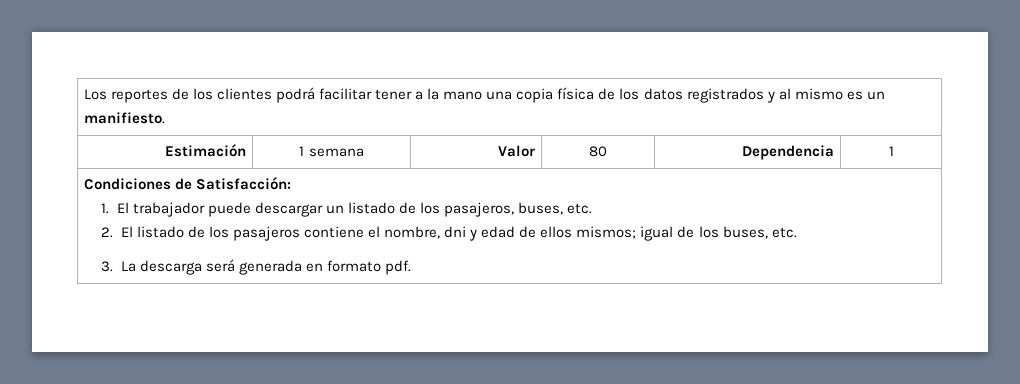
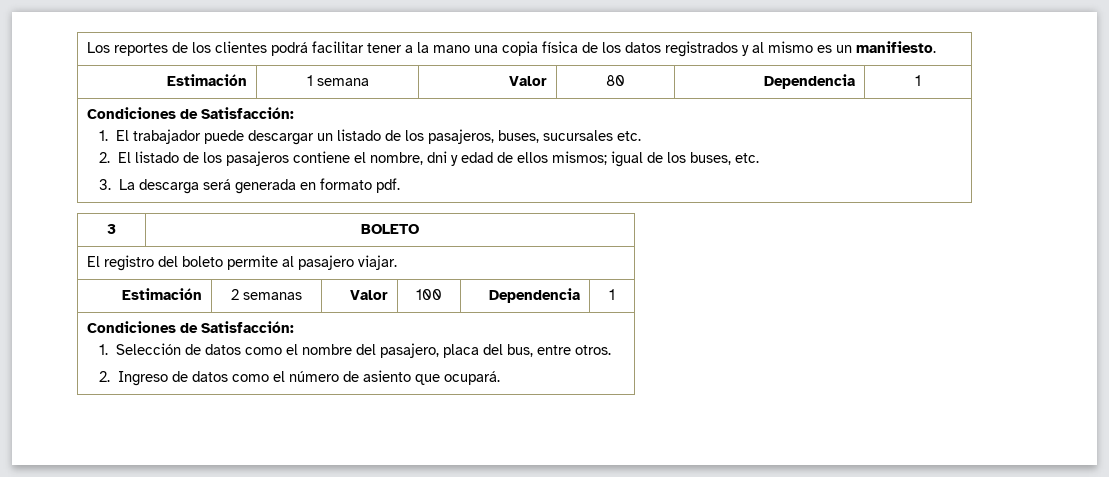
(564, 208) none -> [542,130,613,141] sucursales
(412, 267) none -> [107,224,116,234] [361,224,419,234] [86,255,397,271] [122,288,203,300] [231,289,302,300] [350,290,389,300] [416,289,442,300] [489,288,581,303] [609,289,615,300] [86,321,294,333] [99,343,611,358] [99,370,500,386] // 3 | BOLETO // El registro del boleto permite al pasajero viajar. // Estimación | 2 semanas | Valor | 100 | Dependencia | 1 // Condiciones de Satisfacción: // 1. Selección de datos como el nombre del pasajero, placa del bus, entre otros. // 2. Ingreso de datos como el número de asiento que ocupará.

